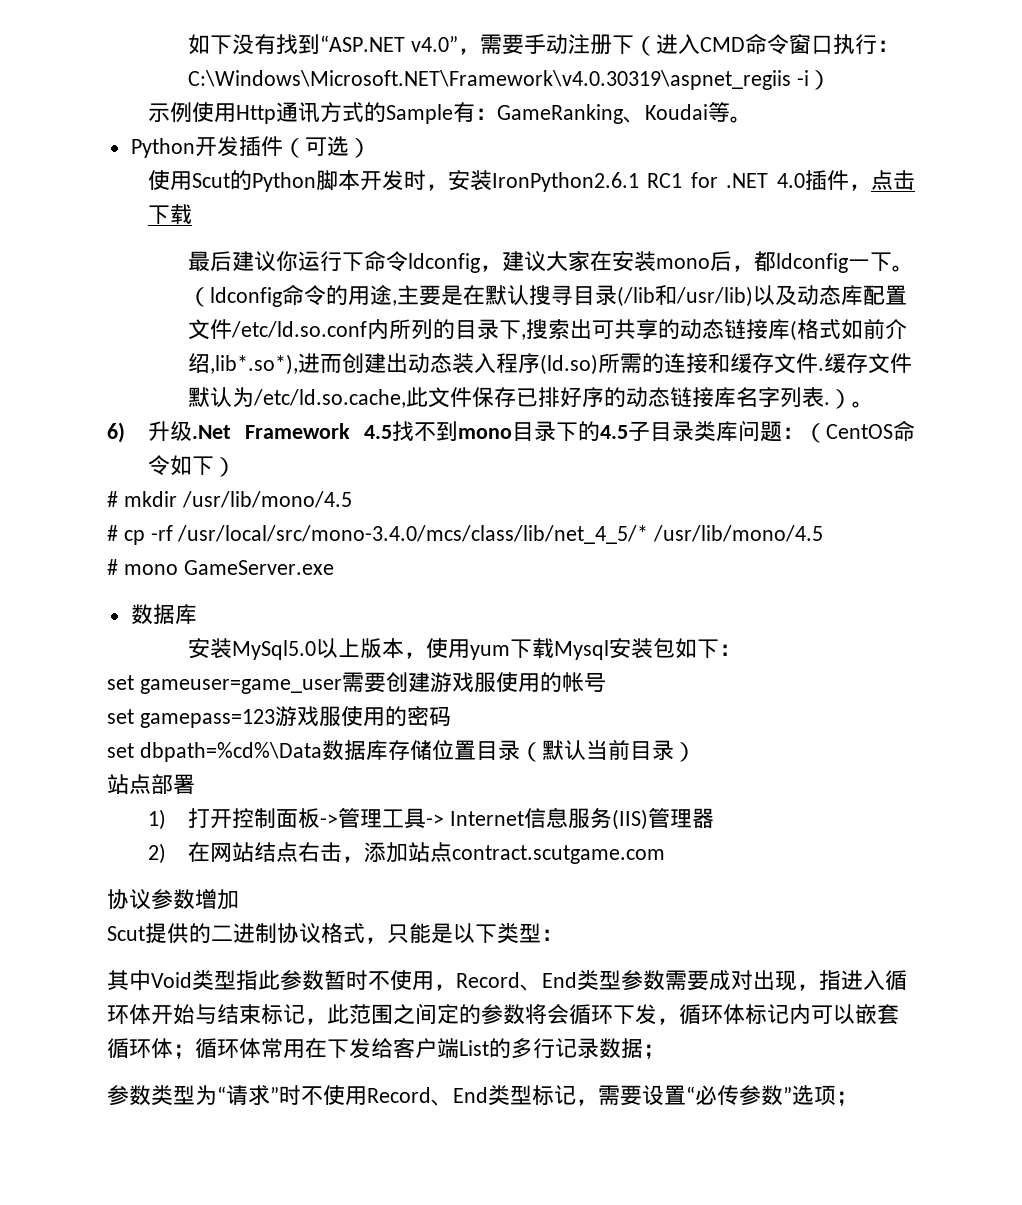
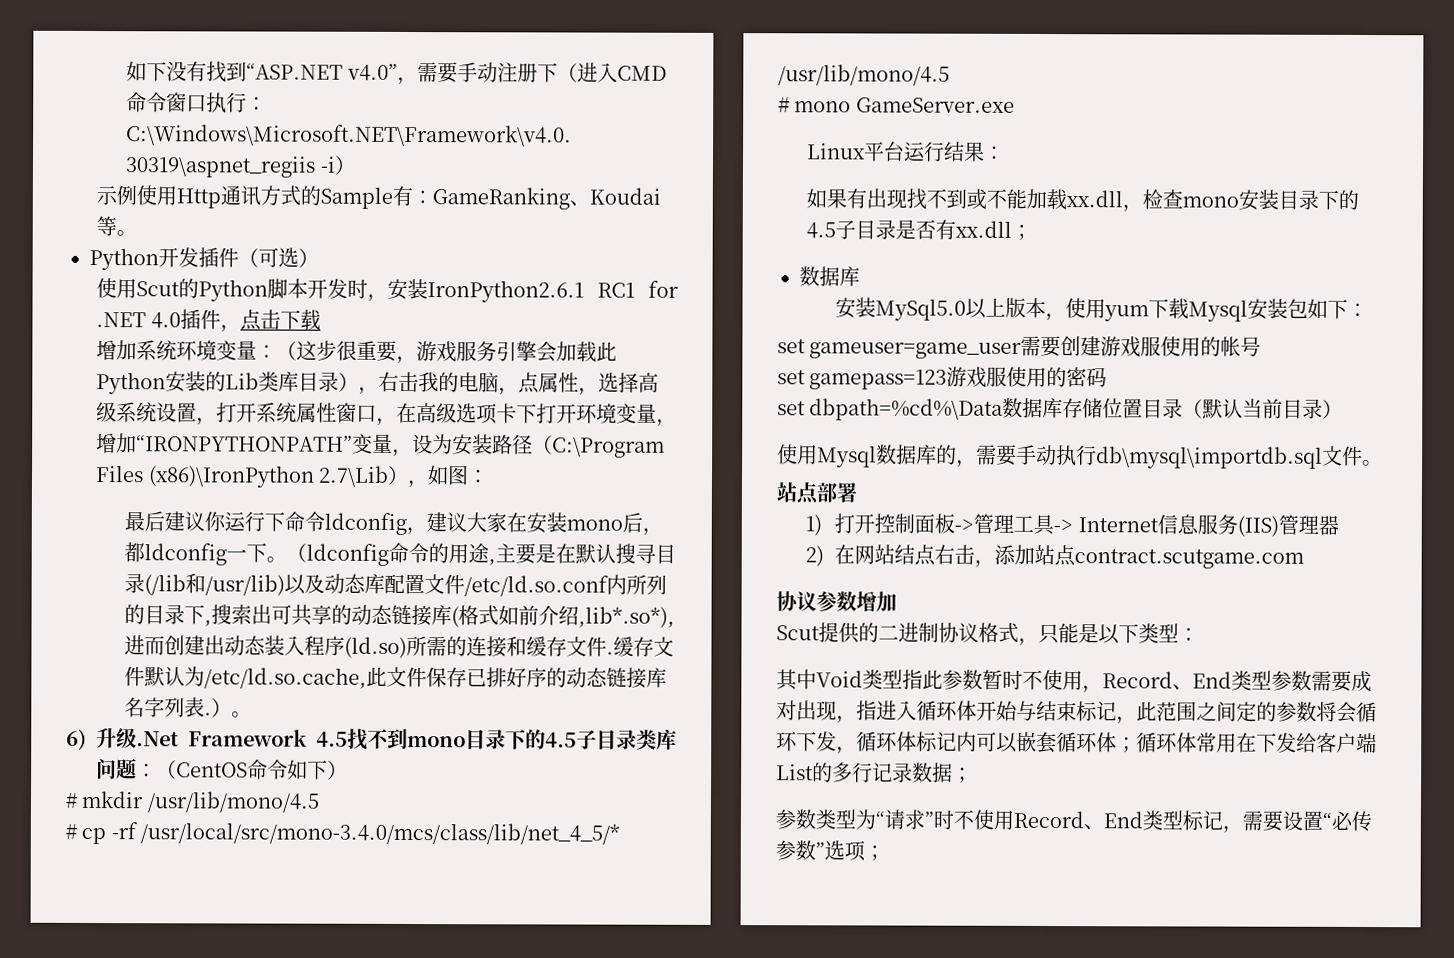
(192, 214) none -> [96,340,618,365] [96,371,660,396] [96,402,678,427] [96,433,666,458] [95,465,490,489] // 增加系统环境变量：（这步很重要，游戏服务引擎会加载此Python安装的Lib类库目录），右击我的电脑，点属性，选择高级系统设置，打开系统属性窗口，在高级选项卡下打开环境变量，增加“IRONPYTHONPATH”变量，设为安装路径（C:\Program Files (x86)\IronPython 2.7\Lib），如图：
(334, 567) none -> [807,141,1006,162] [806,188,1360,213] [806,219,1033,240] // Linux平台运行结果： // 如果有出现找不到或不能加载xx.dll，检查mono安装目录下的4.5子目录是否有xx.dll；
(696, 752) none -> [777,444,1383,469] // 使用Mysql数据库的，需要手动执行db\mysql\importdb.sql文件。

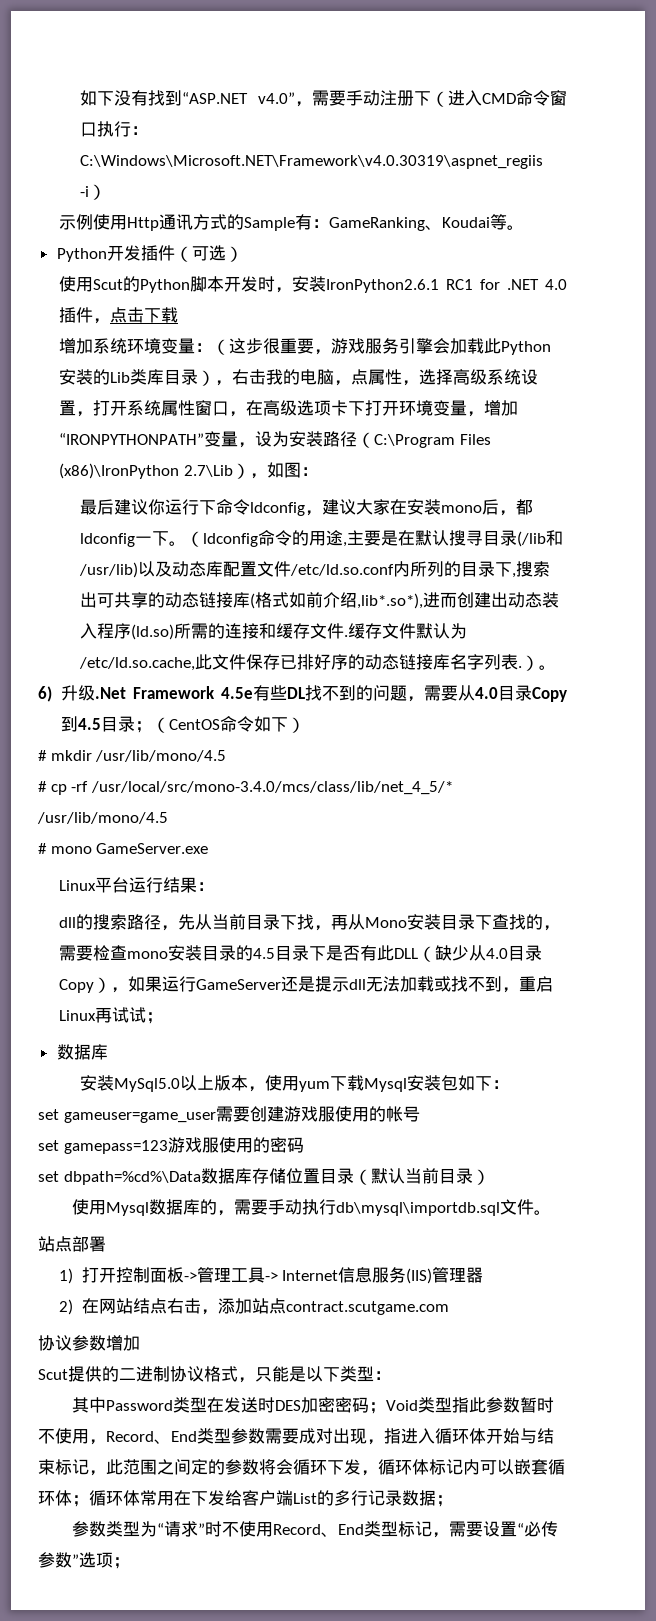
[316,728,677,750] [96,758,157,780] 4.5找不到mono目录下的4.5子目录类库问题： -> [221,685,567,702] [60,716,152,733] 4.5e有些DL找不到的问题，需要从4.0目录Copy到4.5目录；
[806,188,1360,213] [806,219,1013,240] 如果有出现找不到或不能加载xx.dll，检查mono安装目录下的4.5子目录是否有xx.dll -> [59,914,561,931] [59,945,543,962] [59,976,554,993] [59,1007,147,1023] dll的搜索路径，先从当前目录下找，再从Mono安装目录下查找的，需要检查mono安装目录的4.5目录下是否有此DLL（缺少从4.0目录Copy），如果运行GameServer还是提示dll无法加载或找不到，重启Linux再试试
(817, 679) none -> [105,1397,386,1414] Password类型在发送时DES加密密码；

